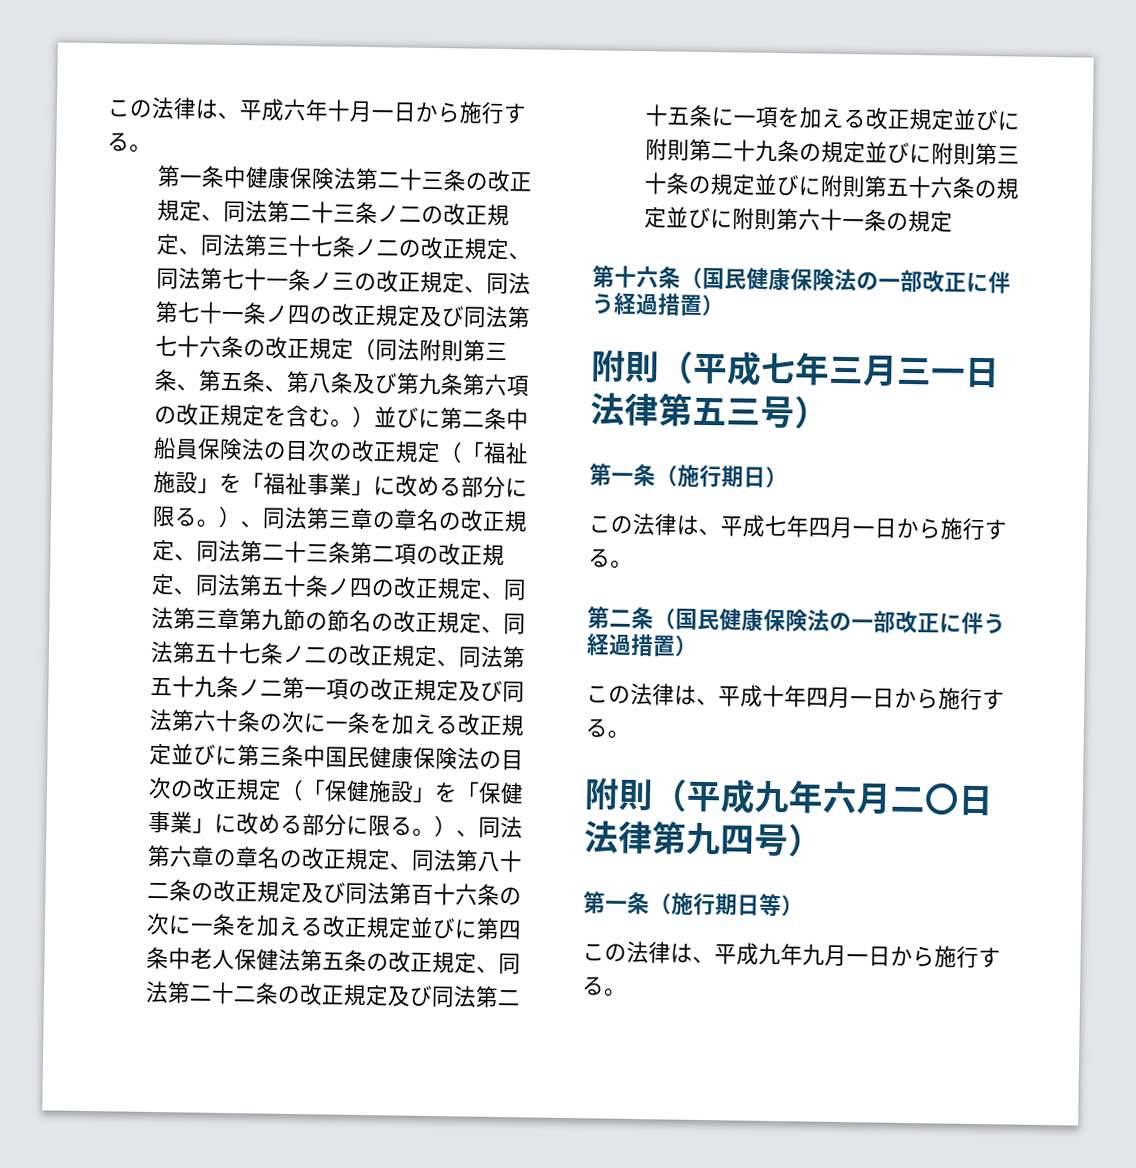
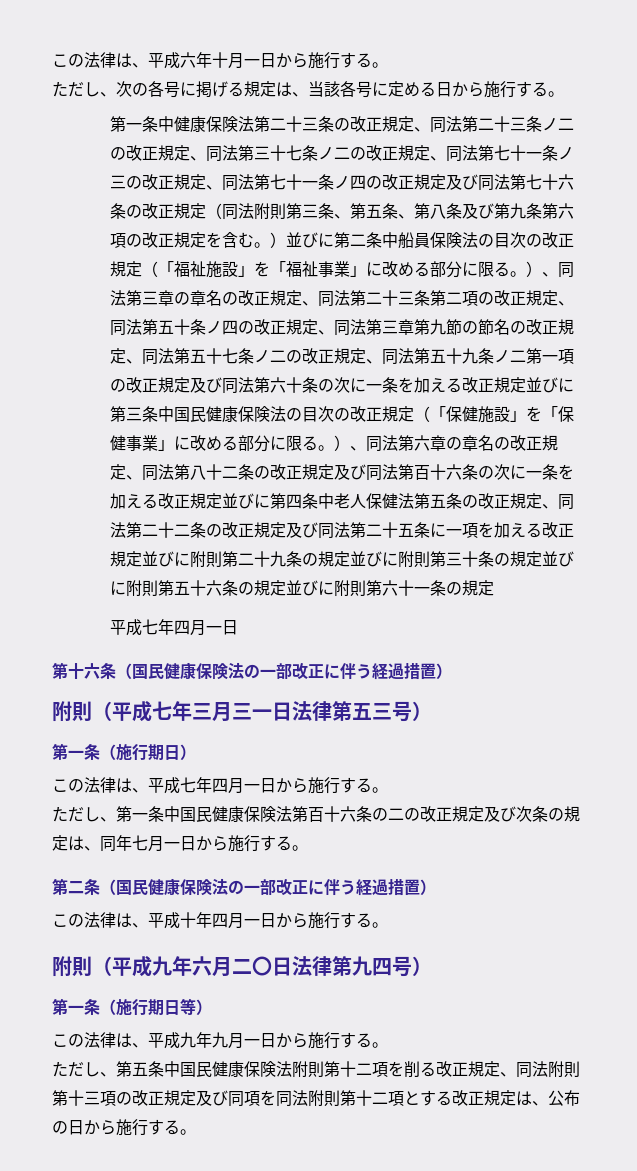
(152, 148) none -> [52,81,564,98] // ただし、次の各号に掲げる規定は、当該各号に定める日から施行する。
(953, 222) none -> [109,619,238,636] // 平成七年四月一日
(633, 564) none -> [52,806,580,823] [52,835,308,852] // ただし、第一条中国民健康保険法第百十六条の二の改正規定及び次条の規定は、同年七月一日から施行する。
(627, 992) none -> [52,1061,580,1078] [52,1090,580,1107] [52,1119,196,1136] // ただし、第五条中国民健康保険法附則第十二項を削る改正規定、同法附則第十三項の改正規定及び同項を同法附則第十二項とする改正規定は、公布の日から施行する。

